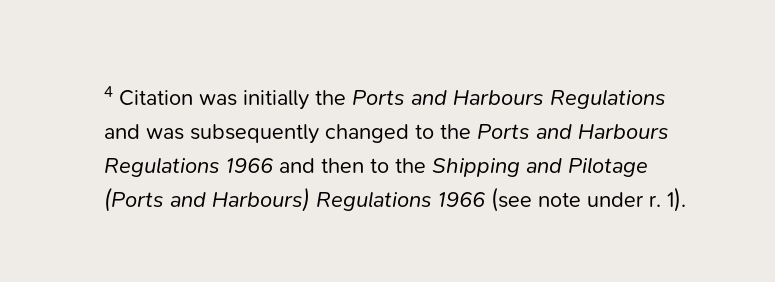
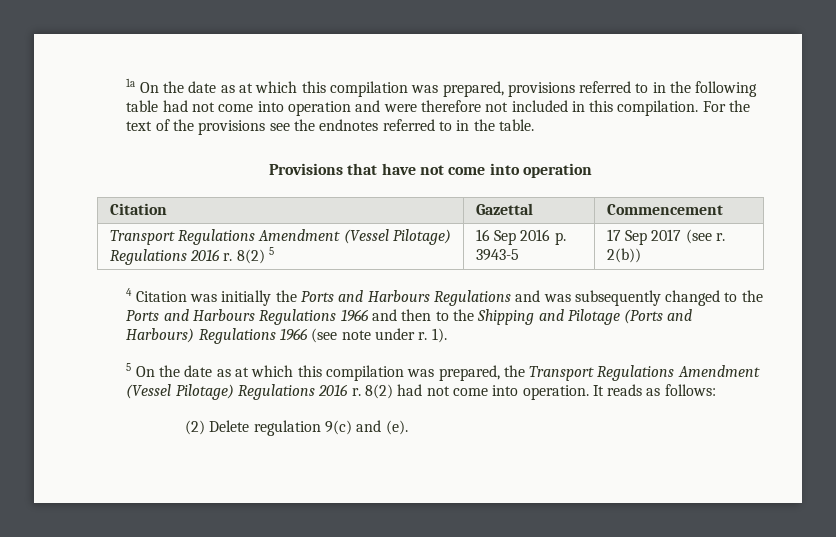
(104, 91) none -> [126,78,758,97] [126,100,751,116] [126,119,534,135] [269,163,592,178] [109,203,167,215] [475,203,533,215] [606,204,723,215] [109,229,451,245] [109,247,274,265] [475,229,566,245] [475,249,519,261] [606,229,725,245] [606,248,641,263] 1a On the date as at which this compilation was prepared, provisions referred to in the following table had not come into operation and were therefore not included in this compilation. For the text of the provisions see the endnotes referred to in the table. // Provisions that have not come into operation // Citation | Gazettal | Commencement // Transport Regulations Amendment (Vessel Pilotage) Regulations 2016 r. 8(2) 5 | 16 Sep 2016 p. 3943-5 | 17 Sep 2017 (see r. 2(b)) //
(687, 199) none -> [126,363,760,381] [126,384,716,400] [184,420,408,436] // 5 On the date as at which this compilation was prepared, the Transport Regulations Amendment (Vessel Pilotage) Regulations 2016 r. 8(2) had not come into operation. It reads as follows: // (2) Delete regulation 9(c) and (e).

